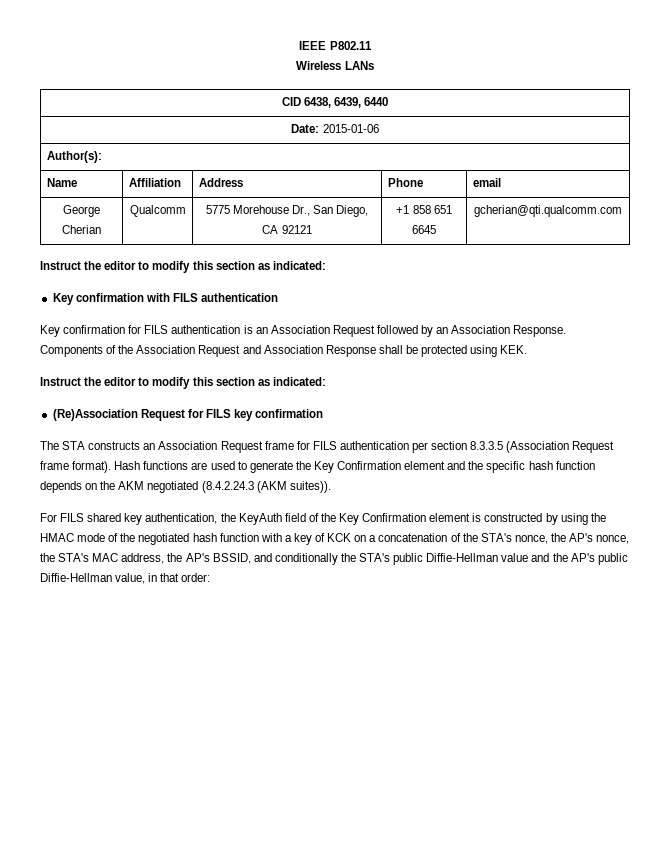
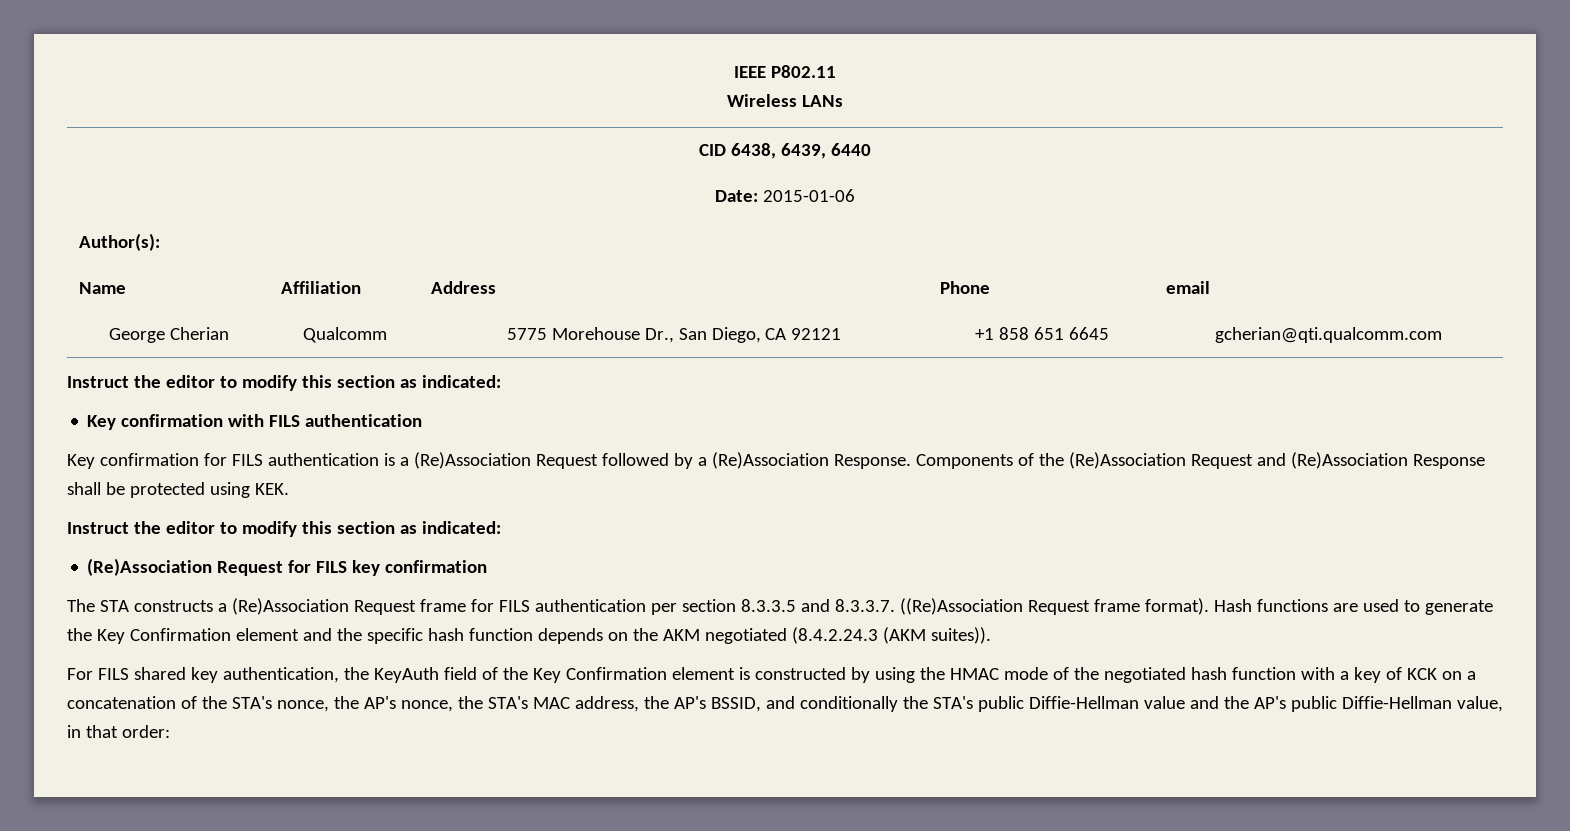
[255,325,330,334] an Association -> [399,452,531,469] a (Re)Association
[436,325,511,334] an Association -> [697,452,829,469] a (Re)Association
[136,345,196,354] Association -> [1068,452,1186,469] (Re)Association
[263,345,323,354] Association -> [1290,452,1408,469] (Re)Association
[143,441,218,450] an Association -> [217,598,349,615] a (Re)Association
[506,441,570,453] (Association -> [800,598,1023,615] and 8.3.3.7. ((Re)Association

